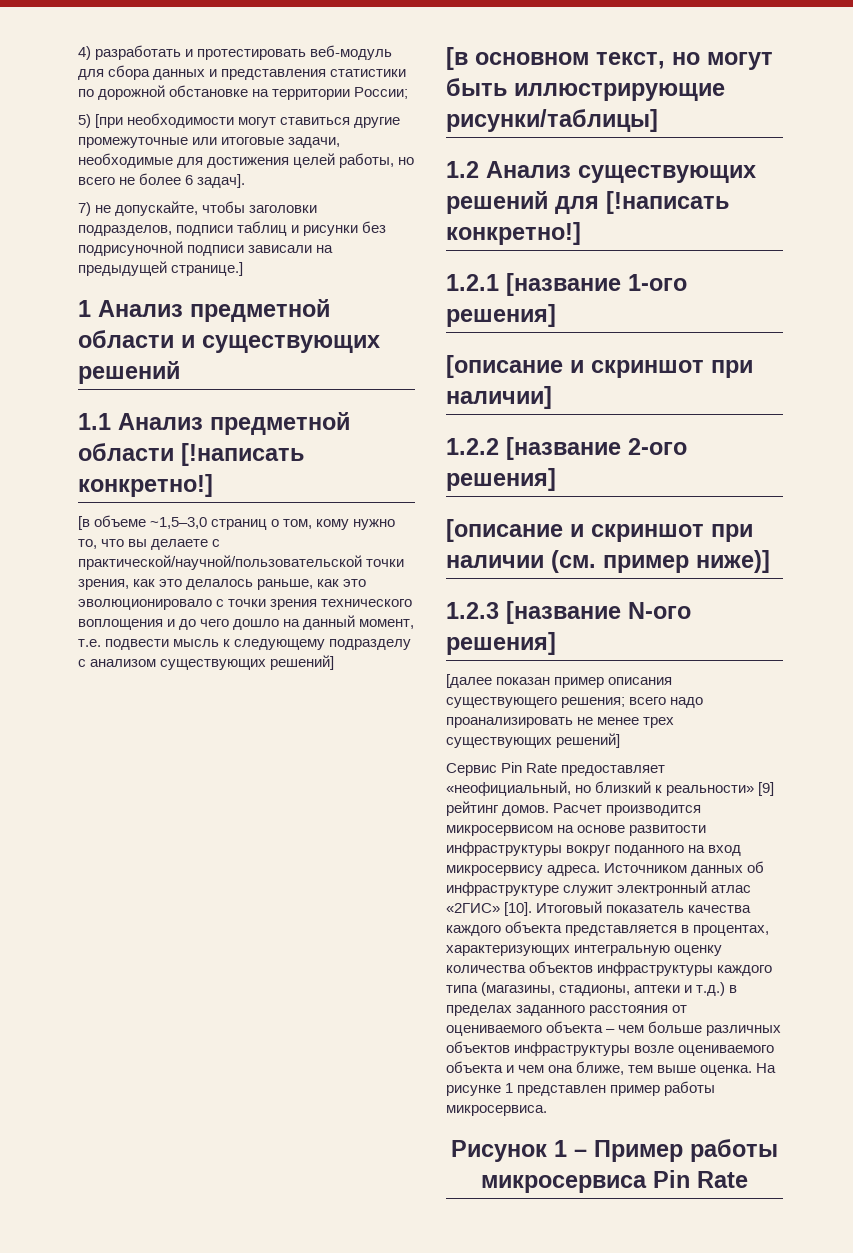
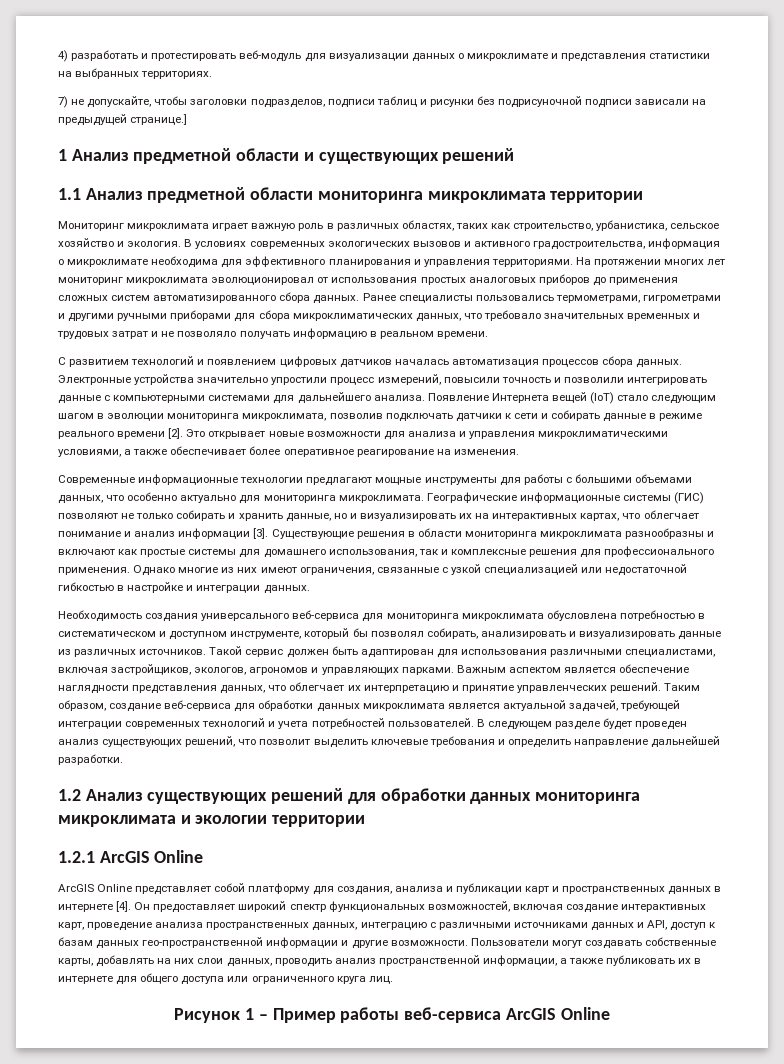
[108,65,407,80] [78,85,409,100] [78,113,401,128] [78,137,341,148] [78,153,415,168] [78,173,246,188] сбора данных и представления статистики по дорожной обстановке на территории России; // 5) [при необходимости могут ставиться другие промежуточные или итоговые задачи, необходимые для достижения целей работы, но всего не более 6 задач]. -> [328,53,711,62] [58,68,213,79] визуализации данных о микроклимате и представления статистики на выбранных территориях.
[181,443,304,466] [78,474,213,497] [78,515,396,530] [78,539,221,550] [78,555,405,570] [78,579,367,590] [78,599,413,610] [78,615,415,630] [78,639,412,650] [78,655,335,670] [446,47,773,70] [446,78,725,101] [446,109,658,132] [!написать конкретно!] // [в объеме ~1,5–3,0 страниц о том, кому нужно то, что вы делаете с практической/научной/пользовательской точки зрения, как это делалось раньше, как это эволюционировало с точки зрения технического воплощения и до чего дошло на данный момент, т.е. подвести мысль к следующему подразделу с анализом существующих решений] // [в основном текст, но могут быть иллюстрирующие рисунки/таблицы] -> [317,191,644,203] [58,220,720,231] [58,238,721,250] [58,256,726,268] [58,274,678,286] [58,292,721,304] [58,310,701,322] [57,328,488,340] [58,356,683,368] [58,374,708,385] [58,392,717,404] [58,410,703,422] [58,428,669,440] [58,446,519,457] [58,474,693,486] [58,492,705,504] [58,510,699,522] [58,528,715,539] [58,546,715,558] [58,564,688,576] [58,582,310,594] [58,610,705,622] [58,628,722,640] [58,646,716,658] [58,664,690,675] [58,682,701,694] [58,700,681,712] [58,718,688,730] [58,736,721,748] [58,754,123,765] мониторинга микроклимата территории // Мониторинг микроклимата играет важную роль в различных областях, таких как строительство, урбанистика, сельское хозяйство и экология. В условиях современных экологических вызовов и активного градостроительства, информация о микроклимате необходима для эффективного планирования и управления территориями. На протяжении многих лет мониторинг микроклимата эволюционировал от использования простых аналоговых приборов до применения сложных систем автоматизированного сбора данных. Ранее специалисты пользовались термометрами, гигрометрами и другими ручными приборами для сбора микроклиматических данных, что требовало значительных временных и трудовых затрат и не позволяло получать информацию в реальном времени. // С развитием технологий и появлением цифровых датчиков началась автоматизация процессов сбора данных. Электронные устройства значительно упростили процесс измерений, повысили точность и позволили интегрировать данные с компьютерными системами для дальнейшего анализа. Появление Интернета вещей (IoT) стало следующим шагом в эволюции мониторинга микроклимата, позволив подключать датчики к сети и собирать данные в режиме реального времени [2]. Это открывает новые возможности для анализа и управления микроклиматическими условиями, а также обеспечивает более оперативное реагирование на изменения. // Современные информационные технологии предлагают мощные инструменты для работы с большими объемами данных, что особенно актуально для мониторинга микроклимата. Географические информационные системы (ГИС) позволяют не только собирать и хранить данные, но и визуализировать их на интерактивных картах, что облегчает понимание и анализ информации [3]. Существующие решения в области мониторинга микроклимата разнообразны и включают как простые системы для домашнего использования, так и комплексные решения для профессионального применения. Однако многие из них имеют ограничения, связанные с узкой специализацией или недостаточной гибкостью в настройке и интеграции данных. // Необходимость создания универсального веб-сервиса для мониторинга микроклимата обусловлена потребностью в систематическом и доступном инструменте, который бы позволял собирать, анализировать и визуализировать данные из различных источников. Такой сервис должен быть адаптирован для использования различными специалистами, включая застройщиков, экологов, агрономов и управляющих парками. Важным аспектом является обеспечение наглядности представления данных, что облегчает их интерпретацию и принятие управленческих решений. Таким образом, создание веб-сервиса для обработки данных микроклимата является актуальной задачей, требующей интеграции современных технологий и учета потребностей пользователей. В следующем разделе будет проведен анализ существующих решений, что позволит выделить ключевые требования и определить направление дальнейшей разработки.
[606,191,729,214] [446,222,581,245] [446,273,687,296] [446,304,556,327] [446,355,753,378] [446,386,552,409] [446,437,687,460] [446,468,556,491] [446,519,753,542] [446,550,770,573] [446,601,691,624] [446,632,556,655] [446,674,673,688] [446,697,704,708] [446,717,675,728] [446,733,621,748] [446,762,666,776] [446,781,775,796] [446,801,702,816] [446,825,707,836] [446,842,742,856] [446,861,765,876] [446,881,752,896] [446,901,752,916] [446,921,770,936] [446,945,723,956] [446,961,773,976] [446,982,738,996] [446,1005,688,1016] [446,1021,782,1036] [446,1041,775,1056] [446,1061,777,1076] [446,1081,716,1096] [446,1105,547,1116] [!написать конкретно!] // 1.2.1 [название 1-ого решения] // [описание и скриншот при наличии] // 1.2.2 [название 2-ого решения] // [описание и скриншот при наличии (см. пример ниже)] // 1.2.3 [название N-ого решения] // [далее показан пример описания существующего решения; всего надо проанализировать не менее трех существующих решений] // Сервис Pin Rate предоставляет «неофициальный, но близкий к реальности» [9] рейтинг домов. Расчет производится микросервисом на основе развитости инфраструктуры вокруг поданного на вход микросервису адреса. Источником данных об инфраструктуре служит электронный атлас «2ГИС» [10]. Итоговый показатель качества каждого объекта представляется в процентах, характеризующих интегральную оценку количества объектов инфраструктуры каждого типа (магазины, стадионы, аптеки и т.д.) в пределах заданного расстояния от оцениваемого объекта – чем больше различных объектов инфраструктуры возле оцениваемого объекта и чем она ближе, тем выше оценка. На рисунке 1 представлен пример работы микросервиса. -> [380,788,641,804] [58,815,366,827] [58,850,204,863] [58,883,722,895] [58,901,707,913] [58,920,717,931] [58,937,717,949] [58,955,702,967] [58,973,393,985] обработки данных мониторинга микроклимата и экологии территории // 1.2.1 ArcGIS Online // ArcGIS Online представляет собой платформу для создания, анализа и публикации карт и пространственных данных в интернете [4]. Он предоставляет широкий спектр функциональных возможностей, включая создание интерактивных карт, проведение анализа пространственных данных, интеграцию с различными источниками данных и API, доступ к базам данных гео-пространственной информации и другие возможности. Пользователи могут создавать собственные карты, добавлять на них слои данных, проводить анализ пространственной информации, а также публиковать их в интернете для общего доступа или ограниченного круга лиц.
[481,1170,748,1193] микросервиса Pin Rate -> [404,1007,610,1023] веб-сервиса ArcGIS Online

